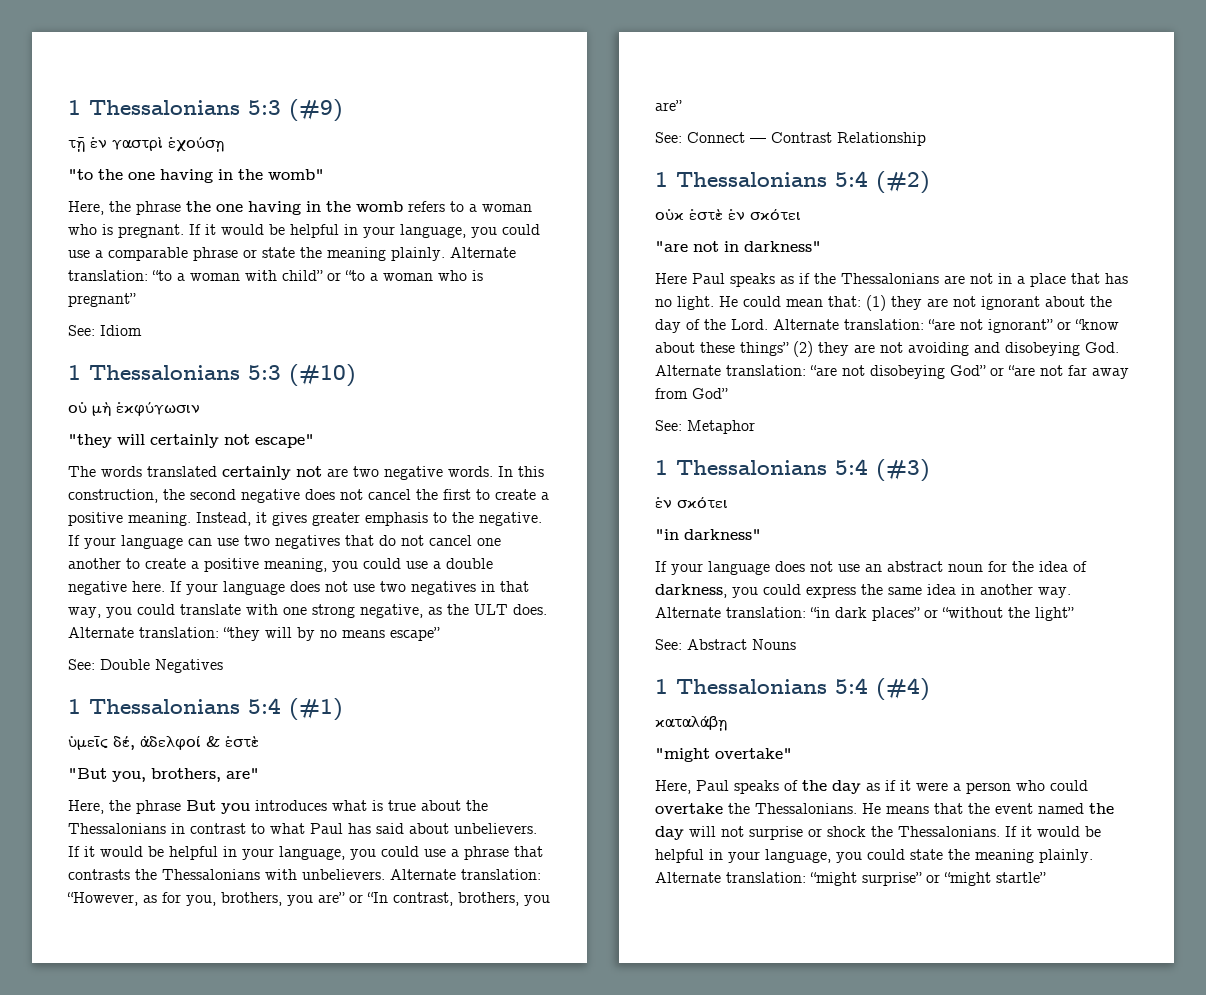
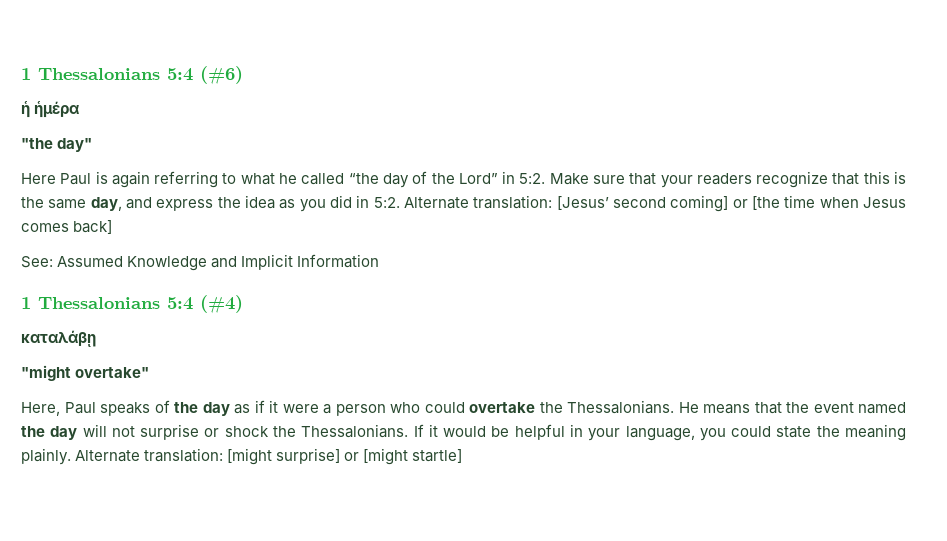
[68,99,343,122] [68,137,224,152] [68,169,324,183] [68,201,532,215] [68,224,540,238] [68,247,516,261] [68,270,483,281] [68,293,136,307] [68,325,142,336] [68,364,356,387] [68,402,200,417] [68,434,314,448] [68,466,544,480] [68,489,549,503] [68,512,542,526] [68,535,501,549] [68,558,493,572] [68,581,529,595] [68,604,547,618] [68,627,440,641] [68,659,223,673] [68,698,343,721] [68,736,259,750] [68,768,259,782] [68,800,488,814] [68,823,537,834] [68,846,543,860] [68,869,541,880] [67,892,550,906] [655,100,682,111] [655,132,926,146] [655,171,930,194] [655,209,801,220] [655,241,821,252] [655,273,1128,287] [655,295,1112,311] [655,319,1119,333] [655,341,1119,357] [655,365,1129,379] [655,388,728,399] [655,420,755,434] [655,459,930,482] [655,497,728,508] [655,529,761,540] [655,561,1087,575] [655,584,1071,598] [655,607,1074,621] [655,639,796,650] 1 Thessalonians 5:3 (#9) // τῇ ἐν γαστρὶ ἐχούσῃ // "to the one having in the womb" // Here, the phrase the one having in the womb refers to a woman who is pregnant. If it would be helpful in your language, you could use a comparable phrase or state the meaning plainly. Alternate translation: “to a woman with child” or “to a woman who is pregnant” // See: Idiom // 1 Thessalonians 5:3 (#10) // οὐ μὴ ἐκφύγωσιν // "they will certainly not escape" // The words translated certainly not are two negative words. In this construction, the second negative does not cancel the first to create a positive meaning. Instead, it gives greater emphasis to the negative. If your language can use two negatives that do not cancel one another to create a positive meaning, you could use a double negative here. If your language does not use two negatives in that way, you could translate with one strong negative, as the ULT does. Alternate translation: “they will by no means escape” // See: Double Negatives // 1 Thessalonians 5:4 (#1) // ὑμεῖς δέ, ἀδελφοί & ἐστὲ // "But you, brothers, are" // Here, the phrase But you introduces what is true about the Thessalonians in contrast to what Paul has said about unbelievers. If it would be helpful in your language, you could use a phrase that contrasts the Thessalonians with unbelievers. Alternate translation: “However, as for you, brothers, you are” or “In contrast, brothers, you are” // See: Connect — Contrast Relationship // 1 Thessalonians 5:4 (#2) // οὐκ ἐστὲ ἐν σκότει // "are not in darkness" // Here Paul speaks as if the Thessalonians are not in a place that has no light. He could mean that: (1) they are not ignorant about the day of the Lord. Alternate translation: “are not ignorant” or “know about these things” (2) they are not avoiding and disobeying God. Alternate translation: “are not disobeying God” or “are not far away from God” // See: Metaphor // 1 Thessalonians 5:4 (#3) // ἐν σκότει // "in darkness" // If your language does not use an abstract noun for the idea of darkness, you could express the same idea in another way. Alternate translation: “in dark places” or “without the light” // See: Abstract Nouns -> [21,66,243,85] [21,101,80,118] [21,138,93,152] [21,171,906,188] [21,195,907,212] [21,220,113,234] [21,254,380,271] 1 Thessalonians 5:4 (#6) // ἡ ἡμέρα // "the day" // Here Paul is again referring to what he called “the day of the Lord” in 5:2. Make sure that your readers recognize that this is the same day, and express the idea as you did in 5:2. Alternate translation: [Jesus’ second coming] or [the time when Jesus comes back] // See: Assumed Knowledge and Implicit Information
[810,872,1046,886] “might surprise” or “might startle” -> [227,448,463,465] [might surprise] or [might startle]

